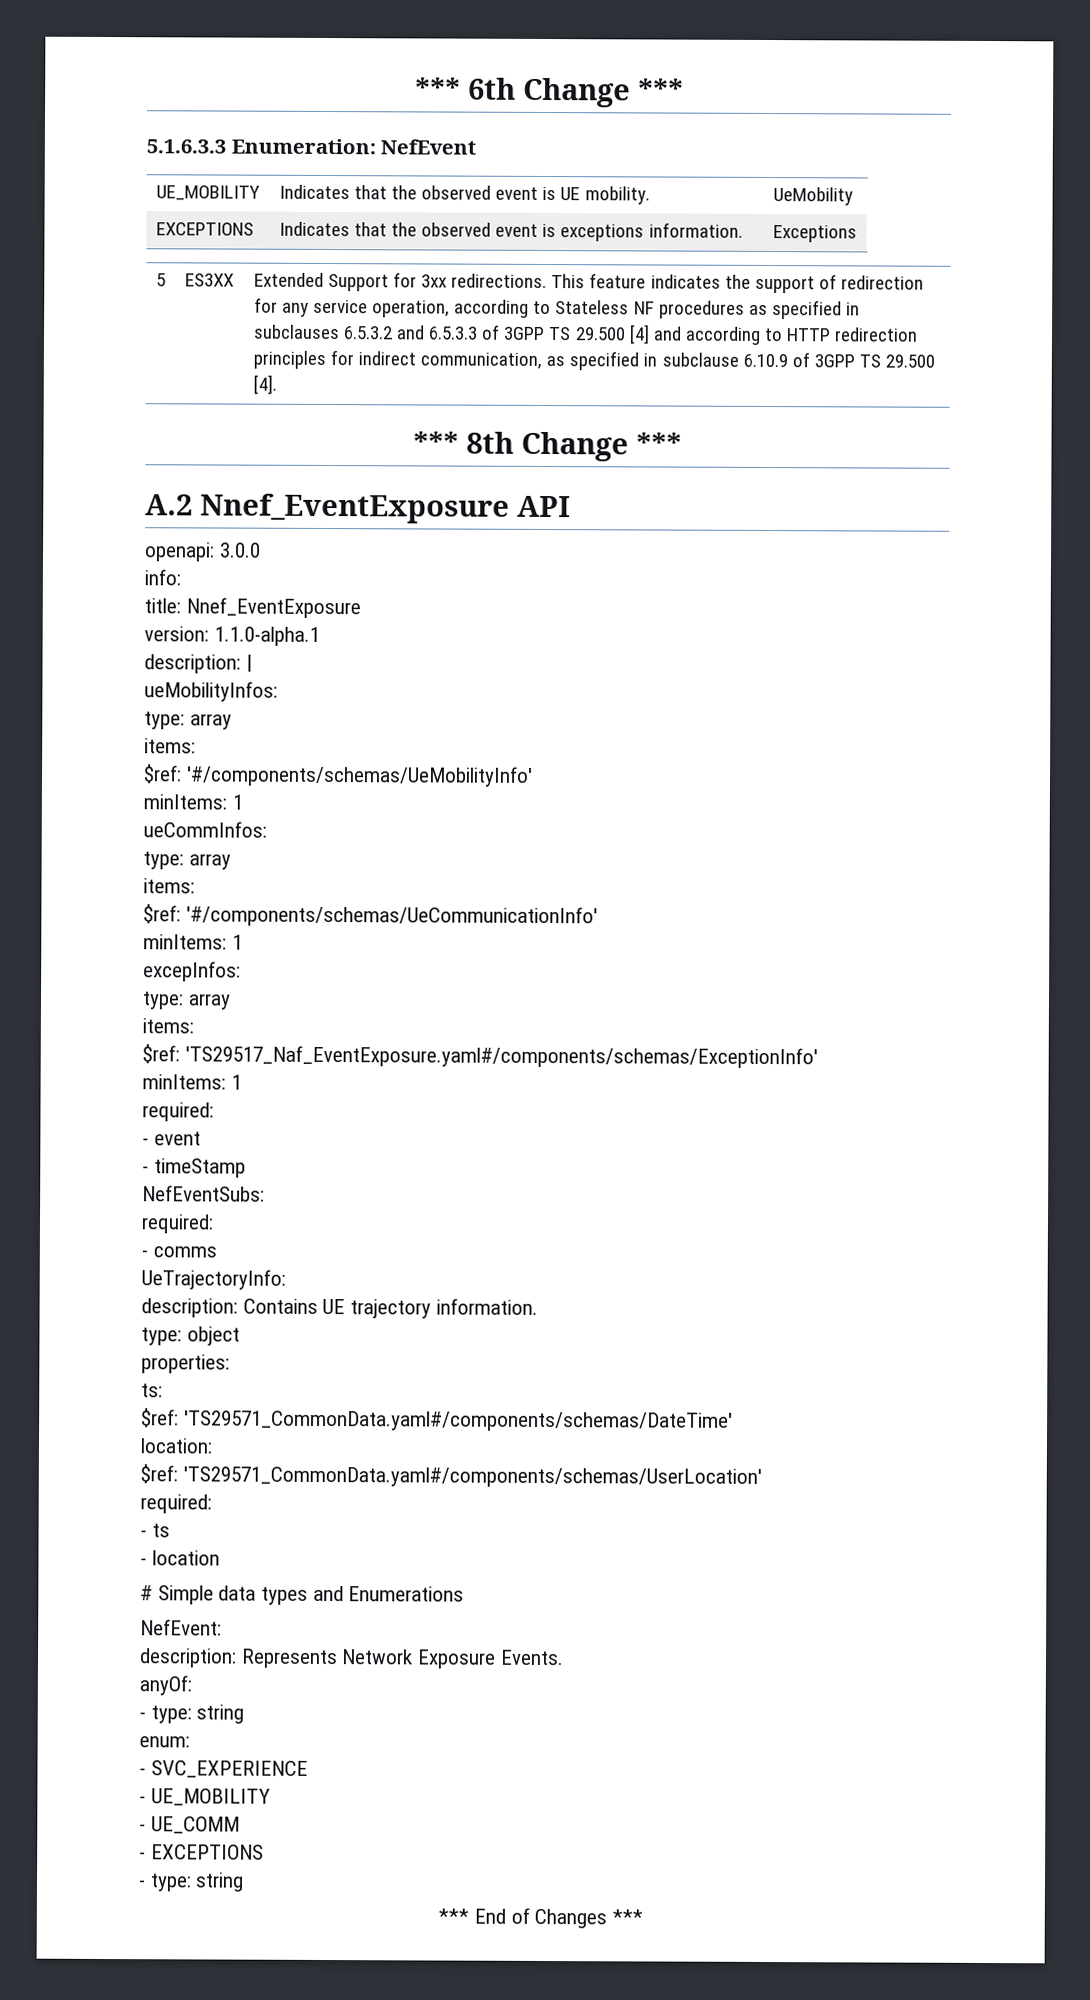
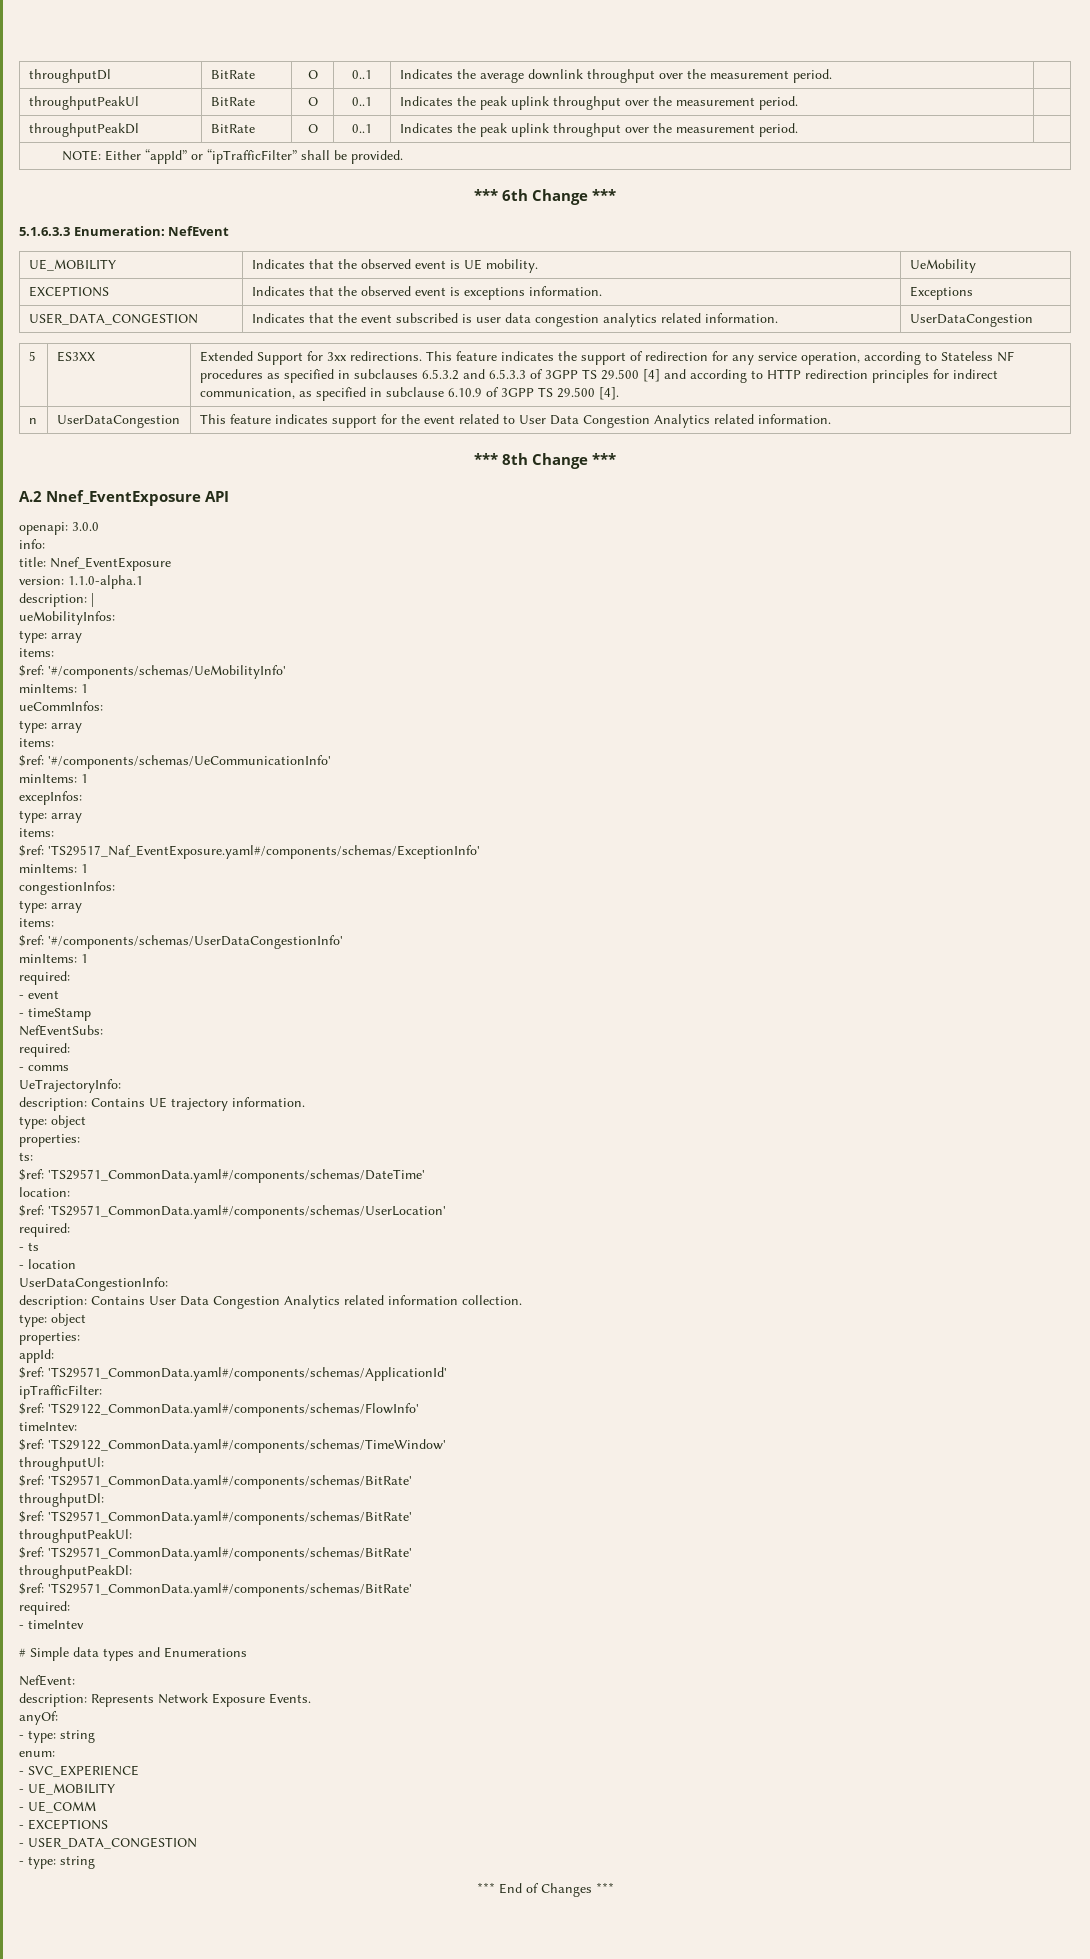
(415, 88) none -> [28,69,111,83] [210,70,255,79] [307,70,318,79] [352,70,372,79] [399,69,832,83] [28,96,139,110] [210,97,255,106] [307,97,318,106] [352,97,372,106] [399,96,798,110] [28,123,139,137] [210,124,255,133] [307,124,318,133] [352,124,372,133] [399,123,798,137] [61,149,403,164] throughputDl | BitRate | O | 0..1 | Indicates the average downlink throughput over the measurement period. | // throughputPeakUl | BitRate | O | 0..1 | Indicates the peak uplink throughput over the measurement period. | // throughputPeakDl | BitRate | O | 0..1 | Indicates the peak uplink throughput over the measurement period. | // NOTE: Either “appId” or “ipTrafficFilter” shall be provided. //
(857, 234) none -> [28,313,198,325] [251,313,778,327] [909,314,1033,327] // USER_DATA_CONGESTION | Indicates that the event subscribed is user data congestion analytics related information. | UserDataCongestion
(277, 384) none -> [28,418,37,424] [56,415,180,428] [199,414,831,428] // n | UserDataCongestion | This feature indicates support for the event related to User Data Congestion Analytics related information.
(242, 1082) none -> [19,881,115,895] [19,900,82,913] [19,918,54,927] [19,935,343,949] [19,954,88,963] // congestionInfos: // type: array // items: // $ref: '#/components/schemas/UserDataCongestionInfo' // minItems: 1
(220, 1558) none -> [19,1277,168,1291] [19,1295,522,1309] [19,1313,86,1327] [19,1332,80,1345] [19,1349,54,1363] [19,1367,447,1381] [19,1385,102,1399] [19,1403,419,1417] [19,1422,77,1431] [19,1439,446,1453] [19,1457,104,1471] [19,1475,412,1489] [19,1493,104,1507] [19,1511,412,1525] [19,1529,132,1543] [19,1547,412,1561] [19,1565,132,1579] [19,1583,412,1597] [19,1601,70,1615] [19,1620,84,1629] // UserDataCongestionInfo: // description: Contains User Data Congestion Analytics related information collection. // type: object // properties: // appId: // $ref: 'TS29571_CommonData.yaml#/components/schemas/ApplicationId' // ipTrafficFilter: // $ref: 'TS29122_CommonData.yaml#/components/schemas/FlowInfo' // timeIntev: // $ref: 'TS29122_CommonData.yaml#/components/schemas/TimeWindow' // throughputUl: // $ref: 'TS29571_CommonData.yaml#/components/schemas/BitRate' // throughputDl: // $ref: 'TS29571_CommonData.yaml#/components/schemas/BitRate' // throughputPeakUl: // $ref: 'TS29571_CommonData.yaml#/components/schemas/BitRate' // throughputPeakDl: // $ref: 'TS29571_CommonData.yaml#/components/schemas/BitRate' // required: // - timeIntev
(264, 1852) none -> [19,1837,197,1849] // - USER_DATA_CONGESTION

